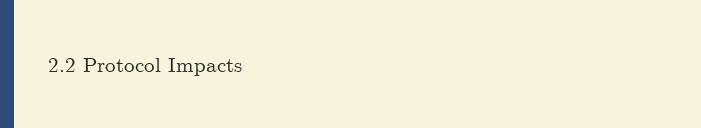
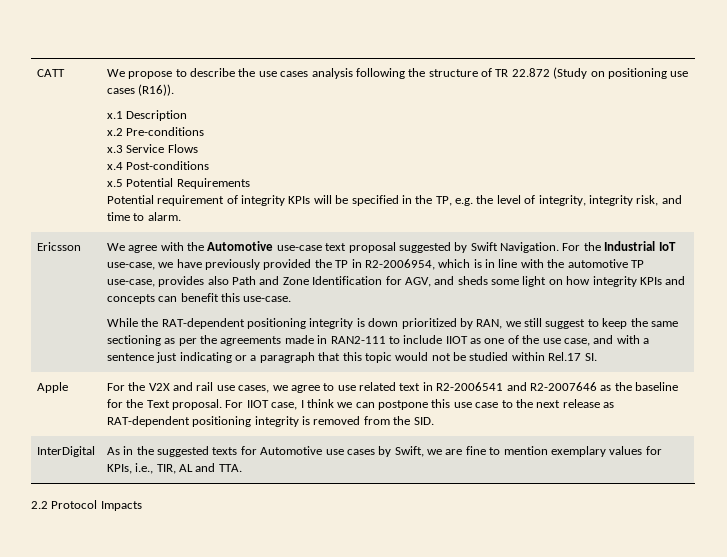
(48, 65) none -> [36,69,65,77] [106,67,689,79] [106,84,175,96] [106,110,188,121] [106,127,205,136] [106,144,198,153] [106,161,210,170] [106,178,250,189] [106,195,682,206] [106,212,181,221] [36,242,81,251] [106,241,676,253] [106,259,644,270] [106,276,686,287] [106,293,292,304] [106,318,678,329] [106,335,650,346] [106,352,597,363] [36,382,68,393] [106,382,679,393] [106,399,615,410] [106,416,434,427] [36,446,95,457] [106,446,662,457] [106,463,242,474] CATT | We propose to describe the use cases analysis following the structure of TR 22.872 (Study on positioning use cases (R16)). // x.1 Description // x.2 Pre-conditions // x.3 Service Flows // x.4 Post-conditions // x.5 Potential Requirements // Potential requirement of integrity KPIs will be specified in the TP, e.g. the level of integrity, integrity risk, and time to alarm. // Ericsson | We agree with the Automotive use-case text proposal suggested by Swift Navigation. For the Industrial IoT use-case, we have previously provided the TP in R2-2006954, which is in line with the automotive TP use-case, provides also Path and Zone Identification for AGV, and sheds some light on how integrity KPIs and concepts can benefit this use-case. // While the RAT-dependent positioning integrity is down prioritized by RAN, we still suggest to keep the same sectioning as per the agreements made in RAN2-111 to include IIOT as one of the use case, and with a sentence just indicating or a paragraph that this topic would not be studied within Rel.17 SI. // Apple | For the V2X and rail use cases, we agree to use related text in R2-2006541 and R2-2007646 as the baseline for the Text proposal. For IIOT case, I think we can postpone this use case to the next release as RAT-dependent positioning integrity is removed from the SID. // InterDigital | As in the suggested texts for Automotive use cases by Swift, we are fine to mention exemplary values for KPIs, i.e., TIR, AL and TTA. //

